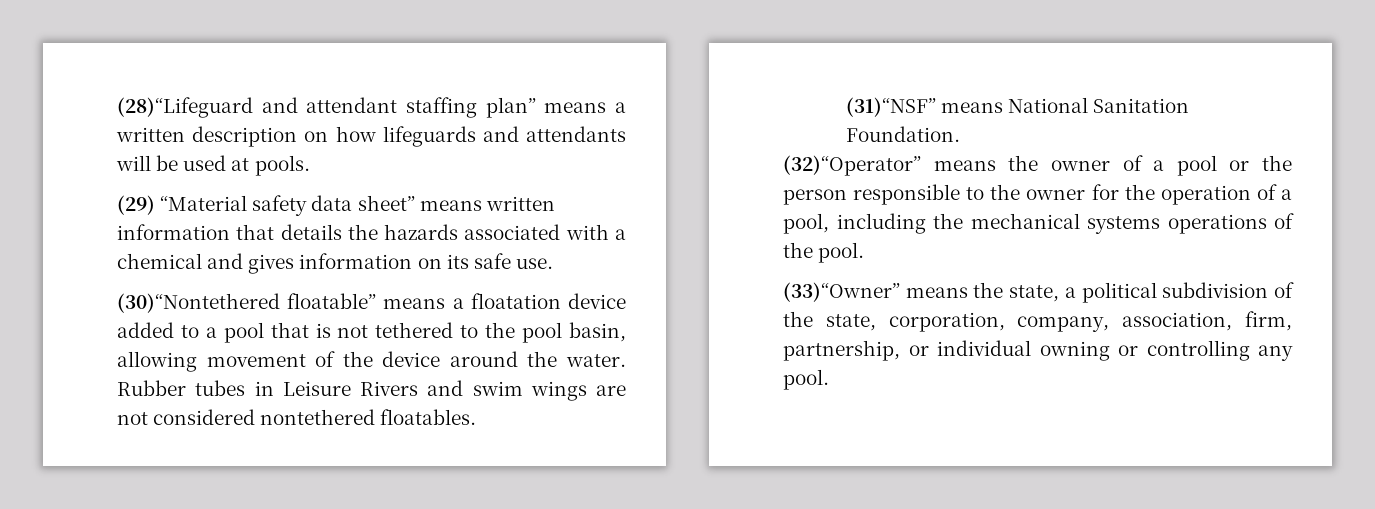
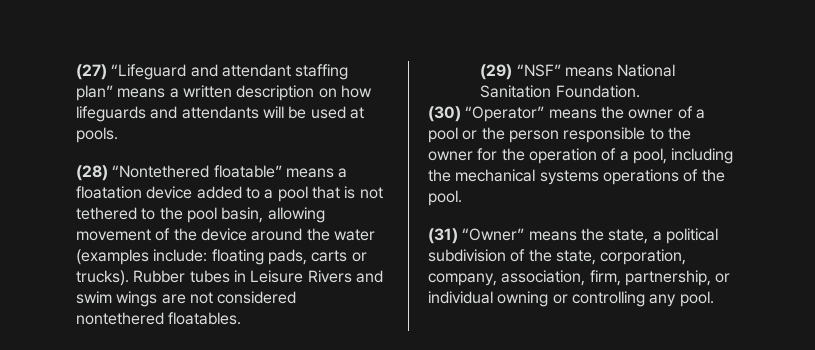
[117,97,253,118] (28)“Lifeguard -> [76,64,187,80] (27) “Lifeguard
[117,195,555,216] [117,224,626,240] [117,253,553,274] [117,293,280,313] (29) “Material safety data sheet” means written information that details the hazards associated with a chemical and gives information on its safe use. // (30)“Nontethered -> [76,165,210,181] (28) “Nontethered
[566,354,626,367] water. -> [333,229,375,241] [76,249,367,265] [76,270,129,286] water (examples include: floating pads, carts or trucks).
[846,97,937,117] (31)“NSF” -> [480,64,561,80] (29) “NSF”
[783,155,921,176] (32)“Operator” -> [428,106,545,122] (30) “Operator”
[783,282,900,302] (33)“Owner” -> [428,228,525,244] (31) “Owner”

